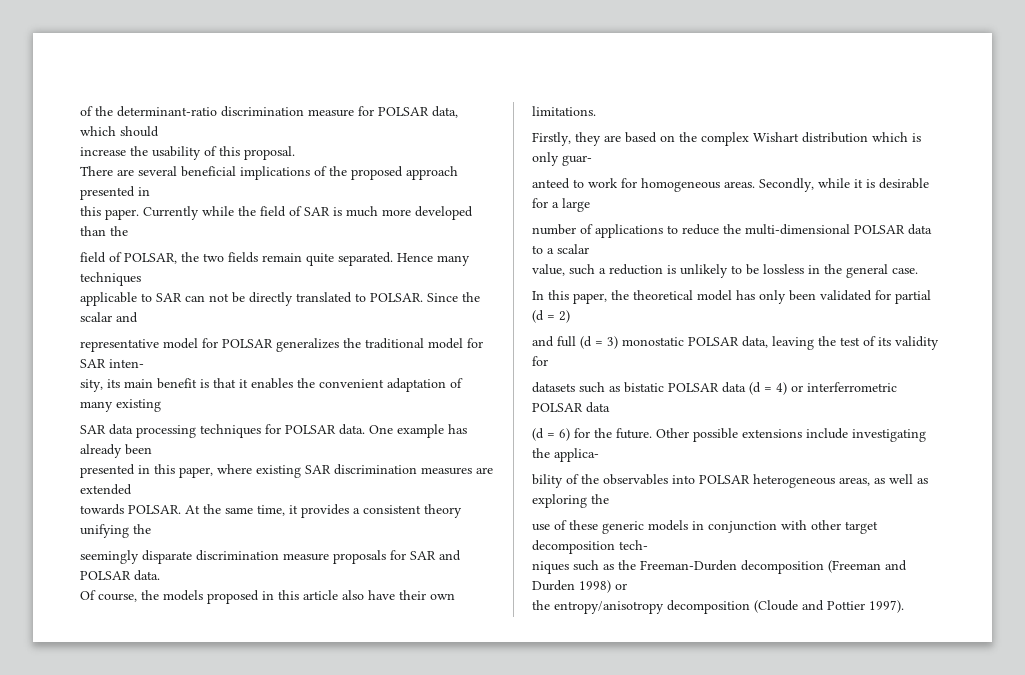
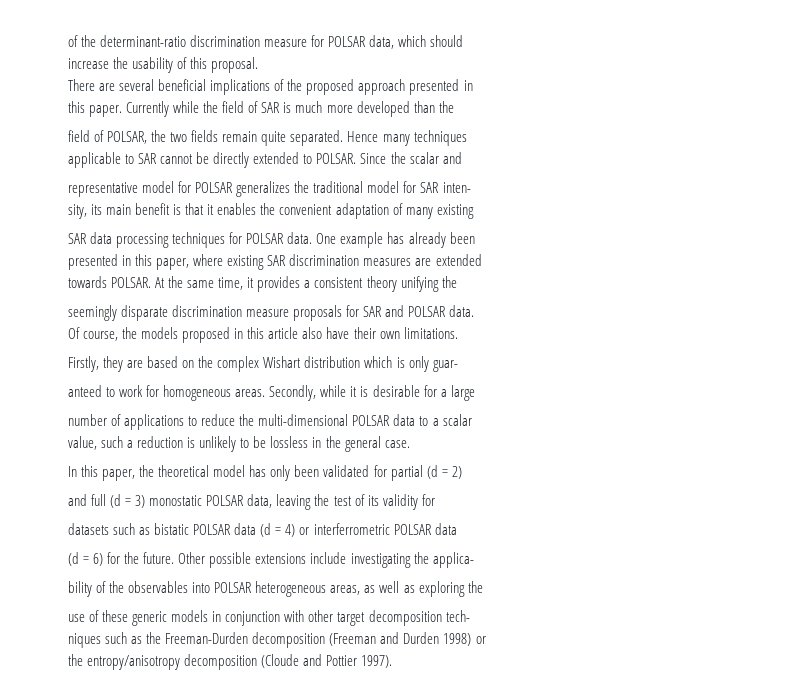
[185,293,229,302] can not -> [160,154,194,164] cannot
[296,292,352,303] translated -> [253,152,300,164] extended

